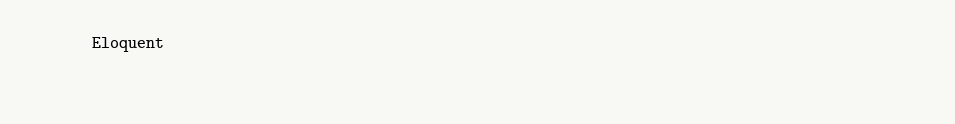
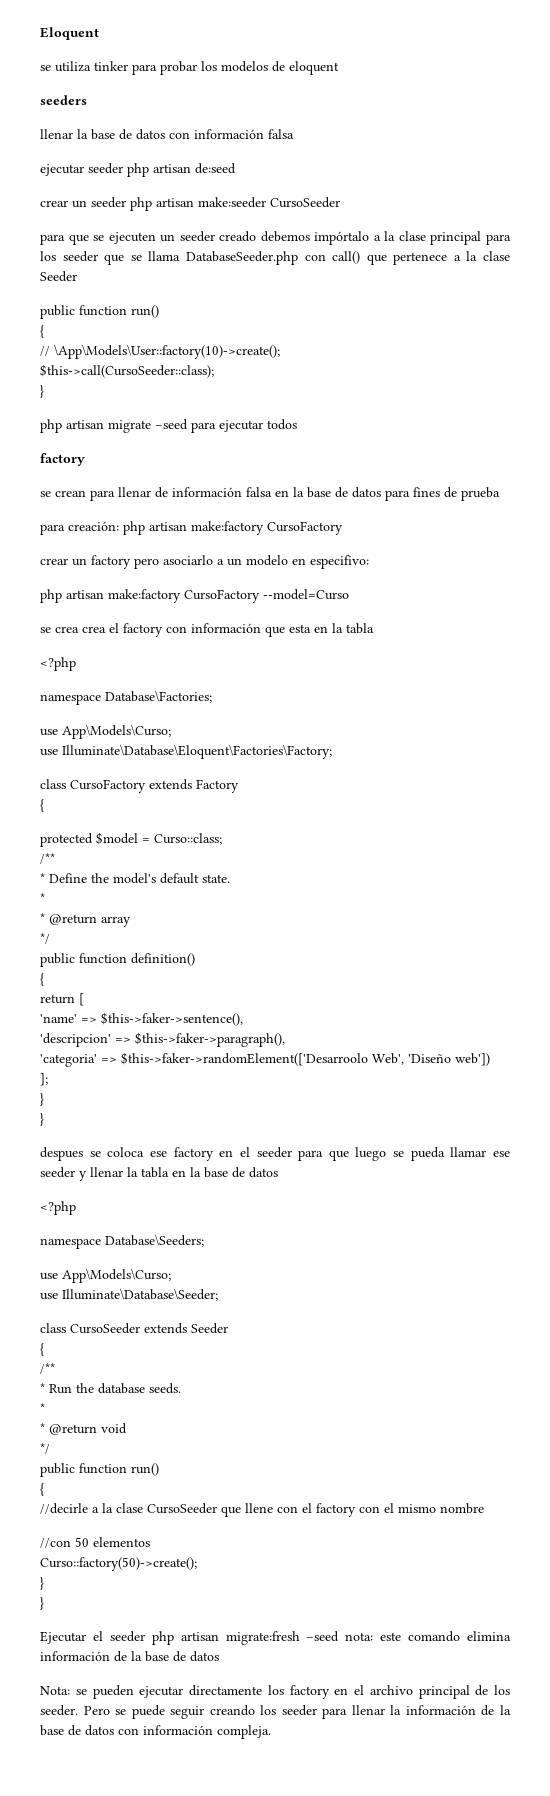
(164, 44) none -> [40,61,339,75] [40,95,87,105] [40,129,294,140] [40,163,236,177] [40,197,340,211] [40,231,512,245] [40,251,510,265] [40,271,77,282] [40,305,159,319] [40,325,44,338] [40,344,280,359] [40,364,214,378] [40,385,44,398] [40,419,297,433] [40,453,85,466] [40,487,500,501] [40,521,343,535] [40,555,369,569] [40,589,349,603] [40,623,374,637] [40,657,76,671] [40,690,212,705] [40,724,171,739] [40,744,332,759] [40,779,239,793] [40,799,44,812] [40,832,222,847] [40,853,55,864] [40,873,230,884] [40,893,45,903] [40,913,131,927] [40,933,50,944] [40,953,195,967] [40,973,44,986] [40,993,84,1006] [40,1012,243,1026] [40,1032,285,1047] [40,1052,490,1067] [40,1073,48,1086] [40,1093,44,1106] [40,1113,44,1126] [40,1147,511,1161] [40,1167,278,1181] [40,1201,76,1215] [40,1234,204,1249] [40,1268,171,1283] [40,1288,218,1301] [40,1323,228,1334] [40,1343,44,1356] [40,1363,55,1374] [40,1383,181,1394] [40,1403,45,1413] [40,1423,127,1435] [40,1443,50,1454] [40,1463,159,1477] [40,1483,44,1496] [40,1503,484,1517] [40,1537,150,1548] [40,1557,197,1571] [40,1577,44,1590] [40,1597,44,1610] [40,1631,511,1645] [40,1651,219,1662] [40,1685,510,1699] [40,1705,512,1719] [40,1725,271,1739] // se utiliza tinker para probar los modelos de eloquent // seeders // llenar la base de datos con información falsa // ejecutar seeder php artisan de:seed // crear un seeder php artisan make:seeder CursoSeeder // para que se ejecuten un seeder creado debemos impórtalo a la clase principal para los seeder que se llama DatabaseSeeder.php con call() que pertenece a la clase Seeder // public function run() // { // // \App\Models\User::factory(10)->create(); // $this->call(CursoSeeder::class); // } // php artisan migrate –seed para ejecutar todos // factory // se crean para llenar de información falsa en la base de datos para fines de prueba // para creación: php artisan make:factory CursoFactory // crear un factory pero asociarlo a un modelo en especifivo: // php artisan make:factory CursoFactory --model=Curso // se crea crea el factory con información que esta en la tabla // <?php // namespace Database\Factories; // use App\Models\Curso; // use Illuminate\Database\Eloquent\Factories\Factory; // class CursoFactory extends Factory // { // protected $model = Curso::class; // /** // * Define the model's default state. // * // * @return array // */ // public function definition() // { // return [ // 'name' => $this->faker->sentence(), // 'descripcion' => $this->faker->paragraph(), // 'categoria' => $this->faker->randomElement(['Desarroolo Web', 'Diseño web']) // ]; // } // } // despues se coloca ese factory en el seeder para que luego se pueda llamar ese seeder y llenar la tabla en la base de datos // <?php // namespace Database\Seeders; // use App\Models\Curso; // use Illuminate\Database\Seeder; // class CursoSeeder extends Seeder // { // /** // * Run the database seeds. // * // * @return void // */ // public function run() // { // //decirle a la clase CursoSeeder que llene con el factory con el mismo nombre // //con 50 elementos // Curso::factory(50)->create(); // } // } // Ejecutar el seeder php artisan migrate:fresh –seed nota: este comando elimina información de la base de datos // Nota: se pueden ejecutar directamente los factory en el archivo principal de los seeder. Pero se puede seguir creando los seeder para llenar la información de la base de datos con información compleja.

